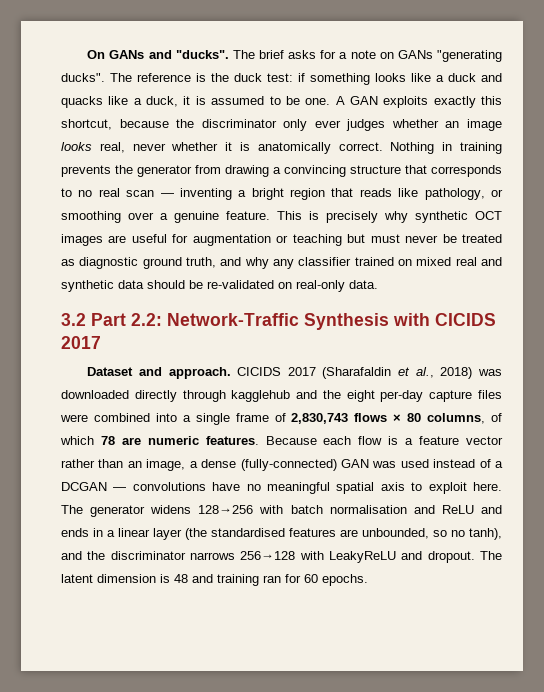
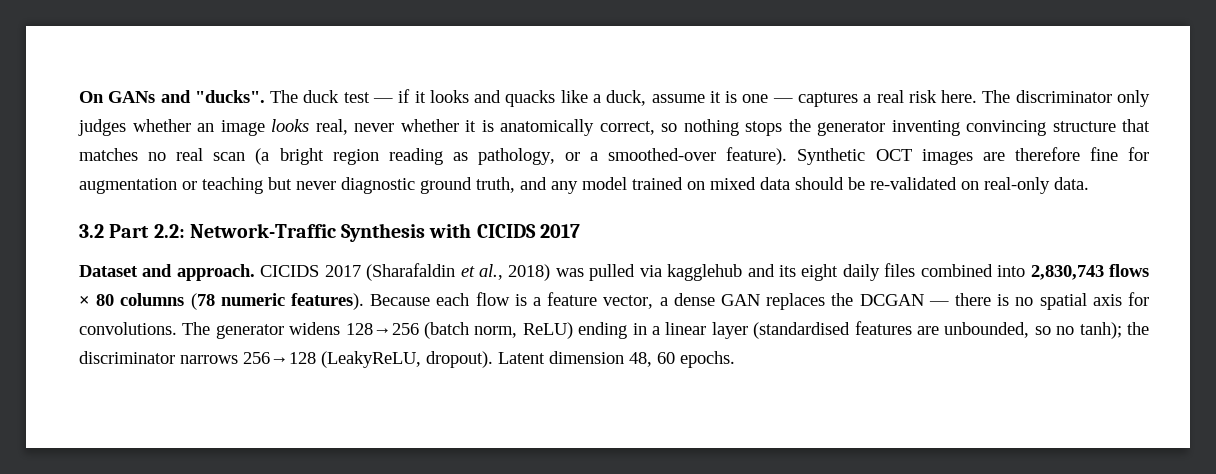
[258,50,503,62] [61,73,476,85] brief asks for a note on GANs "generating ducks". The reference is the duck test: if something looks like a duck -> [303,89,469,103] duck test — if it looks
[183,96,502,108] [61,119,195,130] it is assumed to be one. A GAN exploits exactly this shortcut, because the -> [651,90,1011,107] assume it is one — captures a real risk here. The
[314,120,341,128] ever -> (1151, 98) none
[338,142,503,154] [61,165,281,177] correct. Nothing in training prevents the generator from drawing a -> [599,119,960,136] correct, so nothing stops the generator inventing
[431,165,502,177] [61,188,72,197] corresponds to -> [79,148,138,161] matches
[160,188,503,200] [61,211,468,223] — inventing a bright region that reads like pathology, or smoothing over a genuine feature. This is precisely why synthetic -> [255,147,866,165] (a bright region reading as pathology, or a smoothed-over feature). Synthetic
[131,234,167,243] useful -> [1014,147,1118,161] therefore fine
[370,234,502,243] [61,257,502,269] [61,280,114,292] must never be treated as diagnostic ground truth, and why any classifier trained on mixed real and synthetic -> [296,177,756,194] never diagnostic ground truth, and any model trained on mixed
[61,390,502,402] [60,413,503,425] [60,436,259,445] downloaded directly through kagglehub and the eight per-day capture files were combined into a single frame of 2,830,743 flows × 80 columns, of which 78 are numeric features. -> [589,263,1150,281] [79,293,364,310] pulled via kagglehub and its eight daily files combined into 2,830,743 flows × 80 columns (78 numeric features).
[466,436,504,445] [61,459,504,471] [61,482,502,494] [61,505,502,517] [61,528,89,537] vector rather than an image, a dense (fully-connected) GAN was used instead of a DCGAN — convolutions have no meaningful spatial axis to exploit here. The generator widens 128→256 with batch normalisation and ReLU and ends -> [603,292,1150,310] [79,322,628,339] vector, a dense GAN replaces the DCGAN — there is no spatial axis for convolutions. The generator widens 128→256 (batch norm, ReLU) ending
[185,528,285,540] (the standardised -> [753,322,851,339] (standardised
[469,528,502,540] [61,551,82,560] tanh), and -> [1079,322,1122,339] tanh);
[299,551,502,563] [61,574,301,586] with LeakyReLU and dropout. The latent dimension is 48 and training ran for -> [321,351,652,368] (LeakyReLU, dropout). Latent dimension 48,

